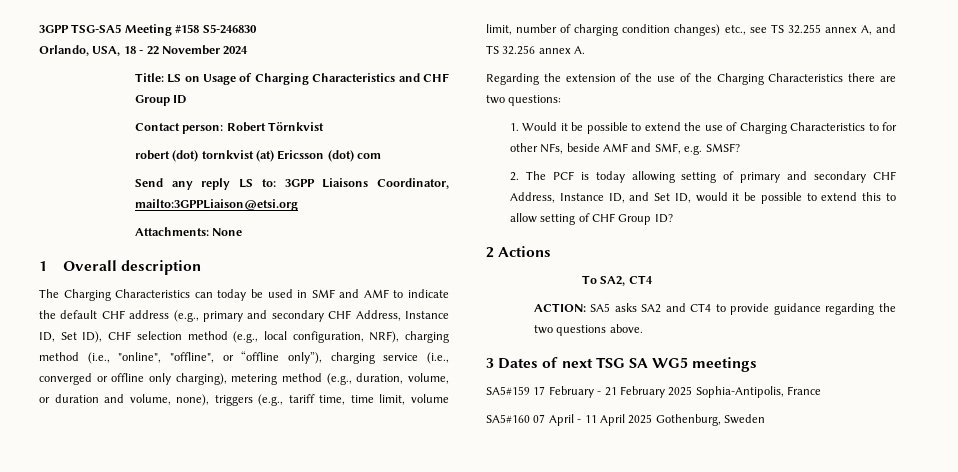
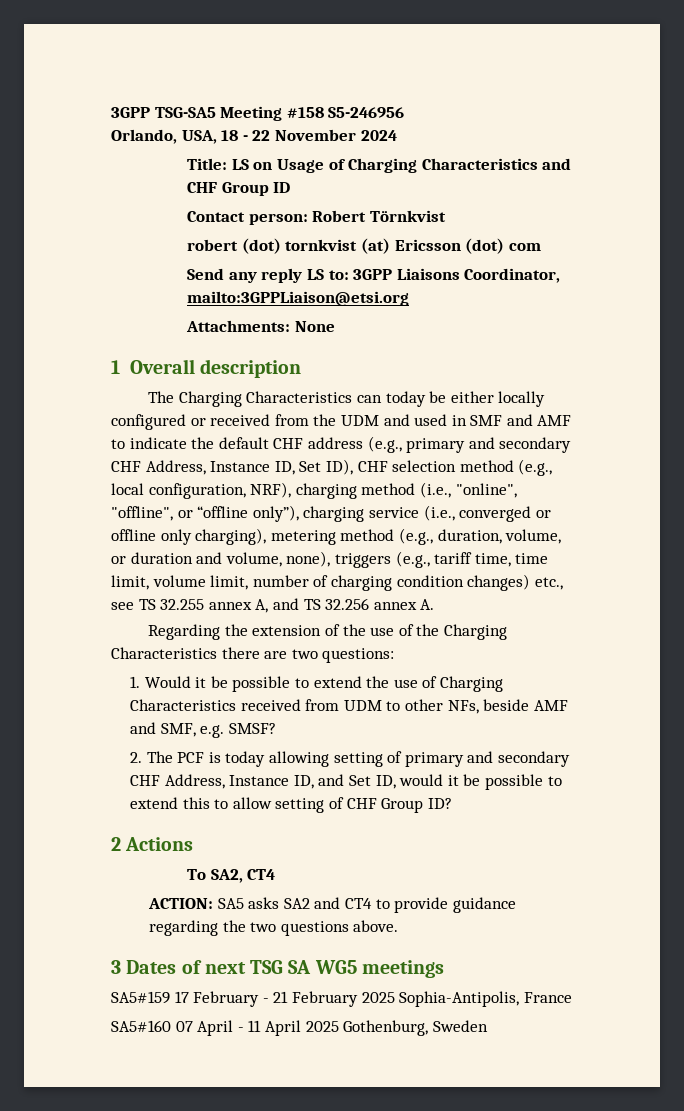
[202,24,257,34] S5-246830 -> [328,107,405,118] S5-246956
(263, 293) none -> [450,391,546,407] [111,414,410,430] either locally configured or received from the UDM and
[868,122,897,131] to for -> [240,699,401,711] received from UDM to

